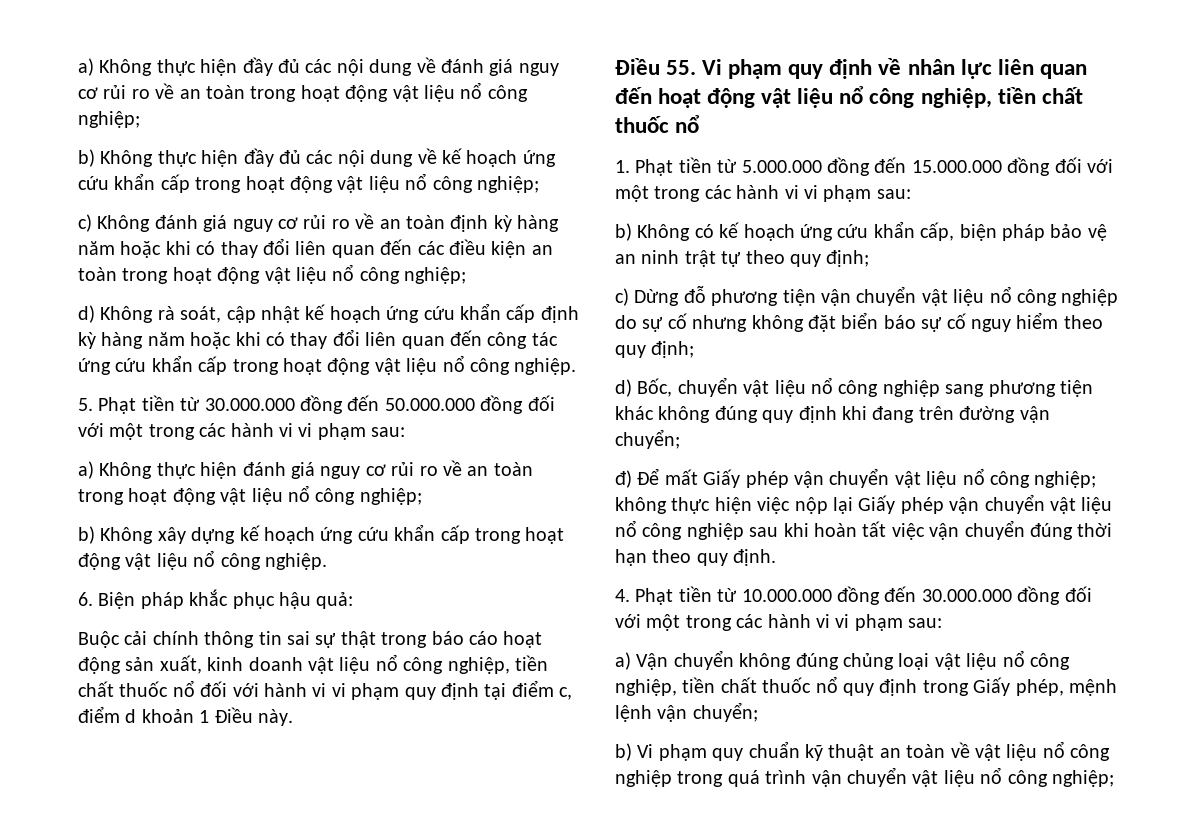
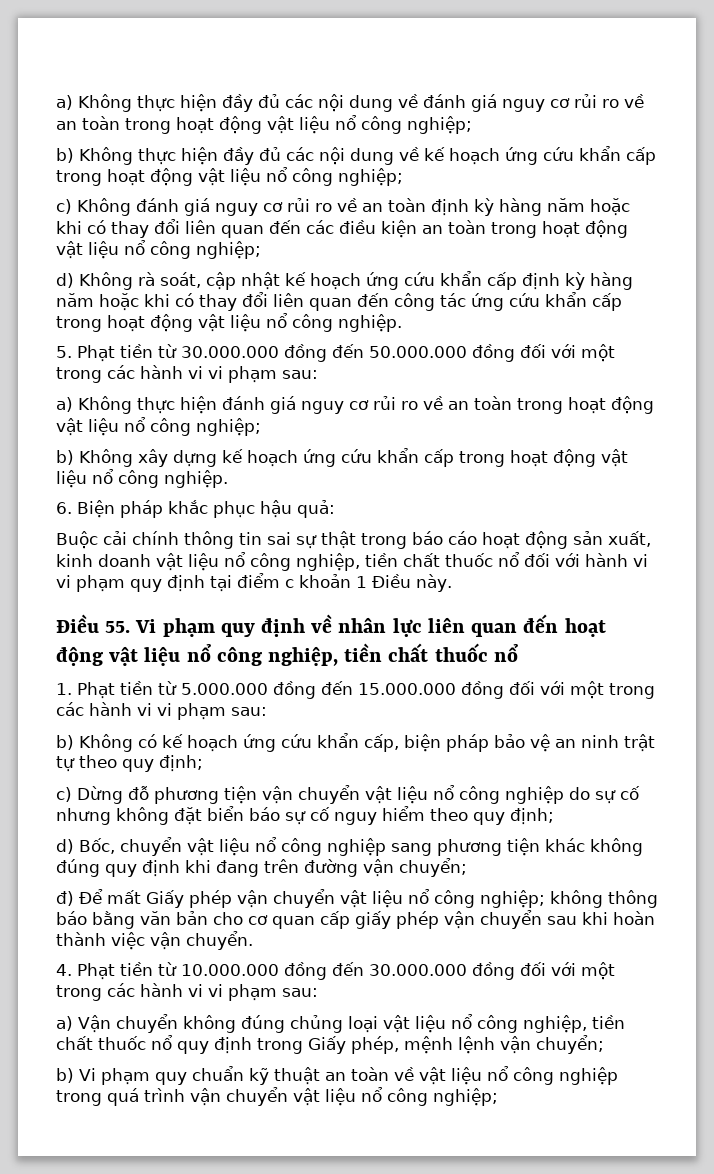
[559,687,573,700] [78,706,137,723] c, điểm d -> [285,579,294,588] c
[671,494,1113,514] [615,520,744,540] thực hiện việc nộp lại Giấy phép vận chuyển vật liệu nổ công nghiệp -> [608,890,658,908] [56,910,542,929] thông báo bằng văn bản cho cơ quan cấp giấy phép vận chuyển
[862,521,887,537] tất -> [56,932,106,946] thành
[964,520,1113,540] [615,549,777,566] chuyển đúng thời hạn theo quy định. -> [186,931,253,950] chuyển.

